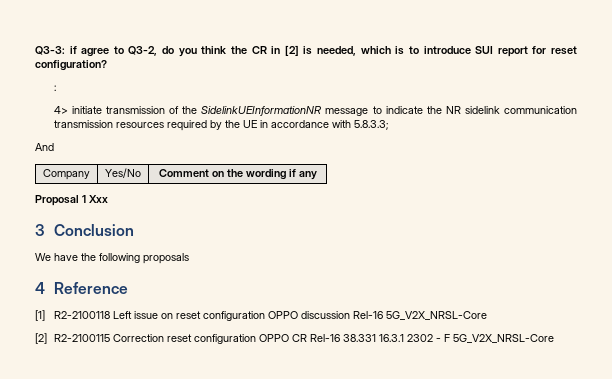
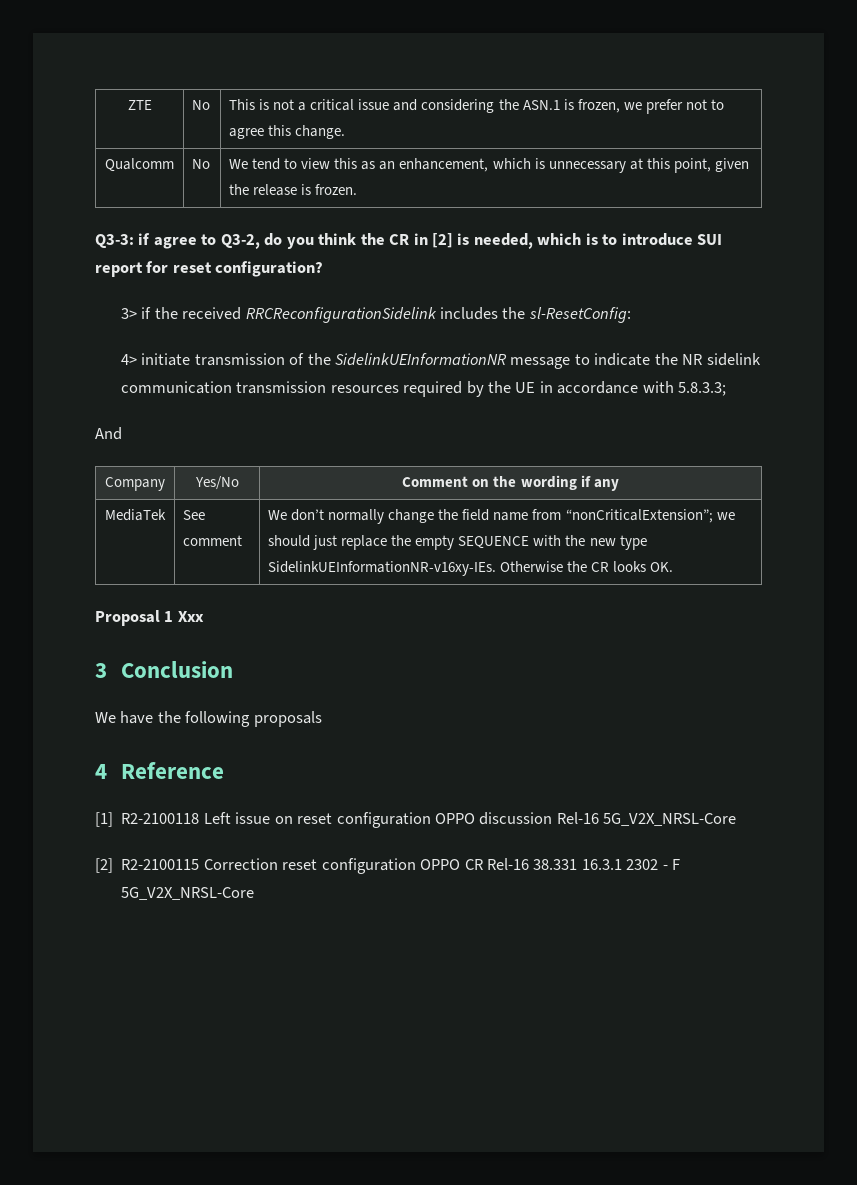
(35, 50) none -> [127,100,152,110] [192,100,211,110] [229,99,724,114] [229,125,346,139] [105,158,174,172] [192,159,211,169] [229,158,749,173] [229,184,358,196] ZTE | No | This is not a critical issue and considering the ASN.1 is frozen, we prefer not to agree this change. // Qualcomm | No | We tend to view this as an enhancement, which is unnecessary at this point, given the release is frozen. //
[53,85,56,91] : -> [120,307,631,323] 3> if the received RRCReconfigurationSidelink includes the sl-ResetConfig:
(317, 175) none -> [105,509,166,521] [183,510,206,520] [183,535,243,546] [268,509,735,524] [268,535,647,550] [268,561,674,576] // MediaTek | See comment | We don’t normally change the field name from “nonCriticalExtension”; we should just replace the empty SEQUENCE with the new type SidelinkUEInformationNR-v16xy-IEs. Otherwise the CR looks OK.

